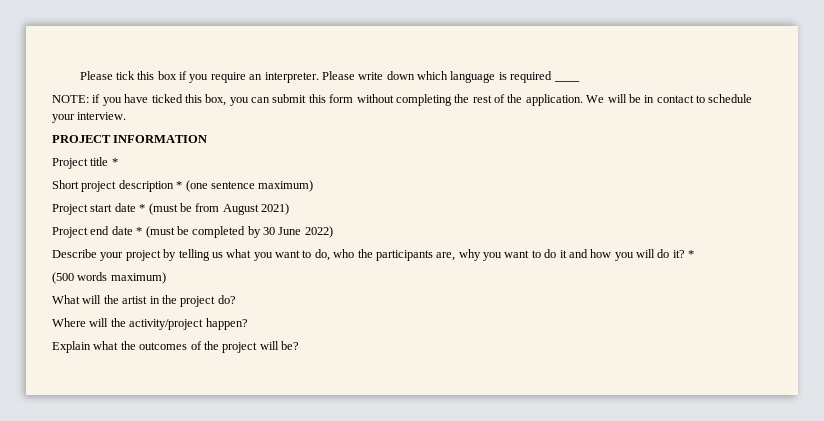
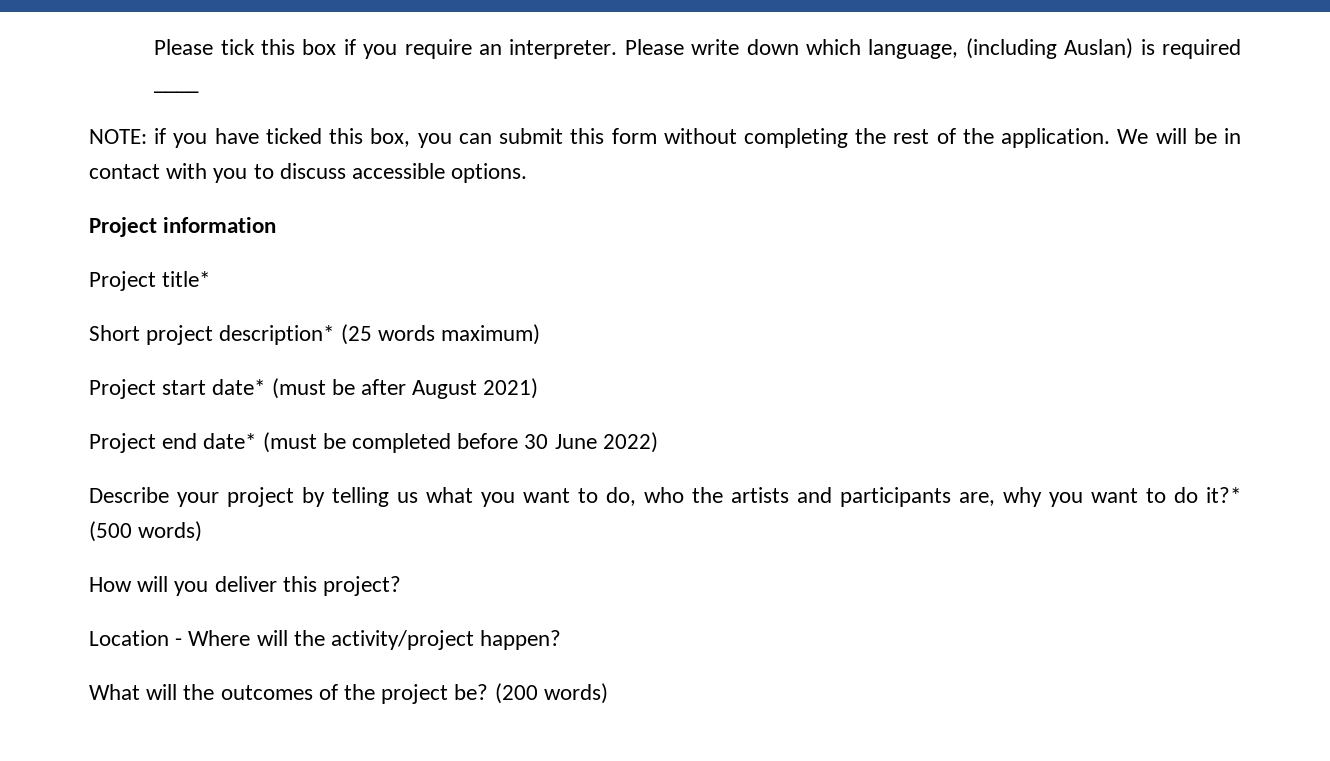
[450,71,496,83] language -> [868,38,1134,59] language, (including Auslan)
[696,94,753,103] [52,112,127,123] [52,135,208,143] [52,157,118,169] [52,180,255,192] to schedule your interview. // PROJECT INFORMATION // Project title * // Short project description * (one sentence -> [166,163,528,183] [89,217,277,237] [89,271,211,291] [89,324,435,345] with you to discuss accessible options. // Project information // Project title* // Short project description* (25 words
[114,203,220,215] date * (must be from -> [212,378,407,399] date* (must be after
[111,226,143,235] date * -> [203,433,257,449] date*
[247,226,261,238] by -> [457,433,519,449] before
(373, 253) none -> [731,487,832,503] artists and
[559,249,695,261] [52,272,166,284] [52,295,236,307] it and how you will do it? * // (500 words maximum) // What will the artist in the project do? // -> [1206,487,1241,503] [89,521,203,542] [89,576,402,596] [89,630,183,646] it?* (500 words) // How will you deliver this project? // Location -
[52,341,119,353] Explain what -> [89,684,178,700] What will
[259,341,299,350] will be? -> [454,683,608,704] be? (200 words)

